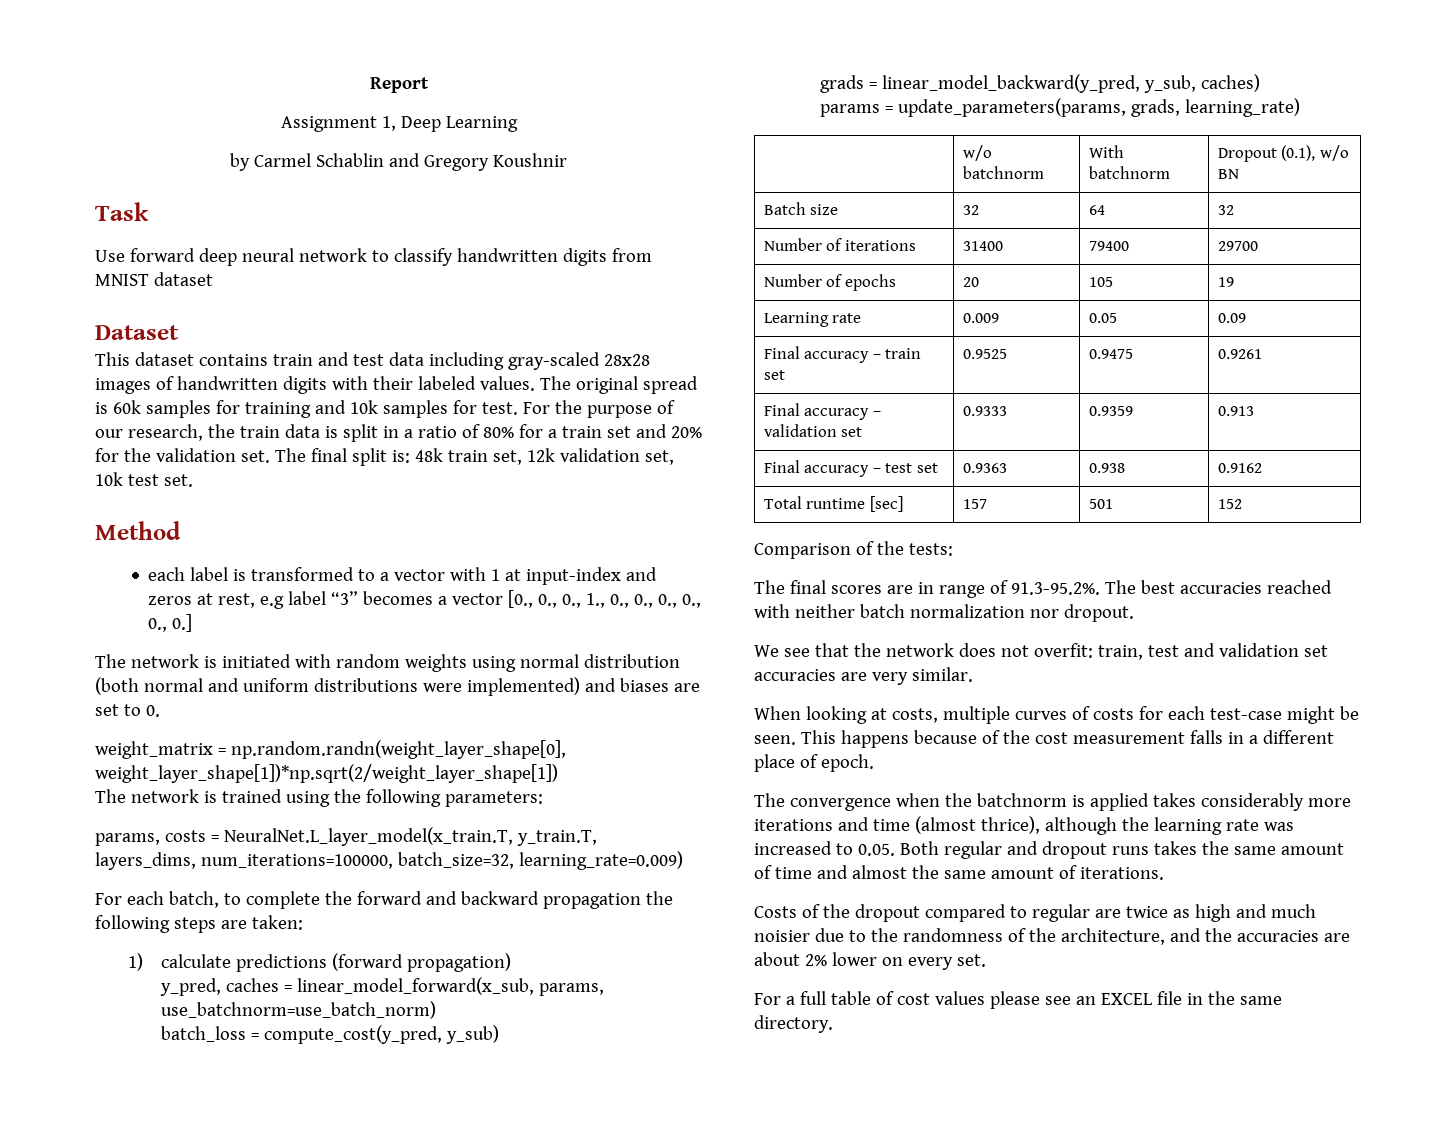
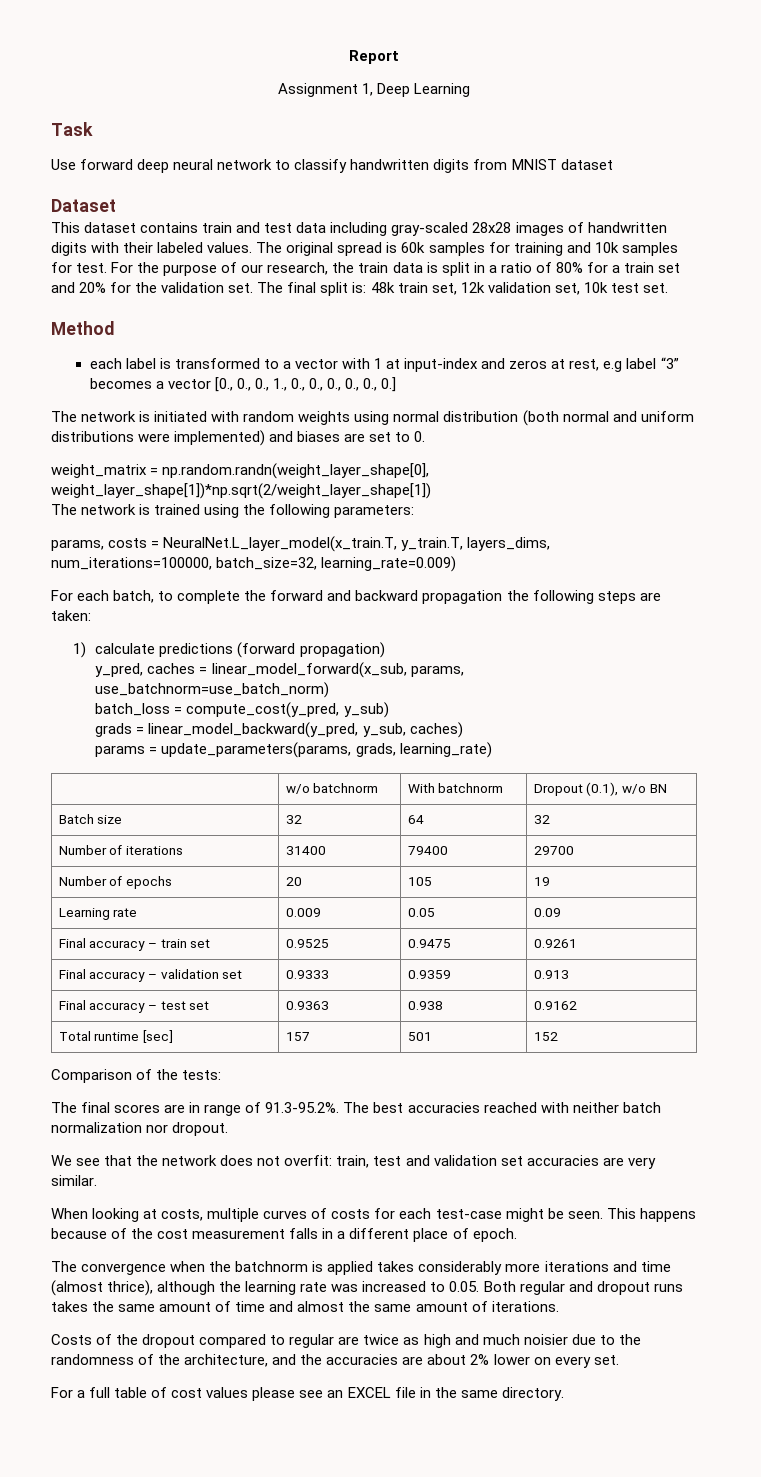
[230,153,567,171] // by Carmel Schablin and Gregory Koushnir -> (471, 90) none

